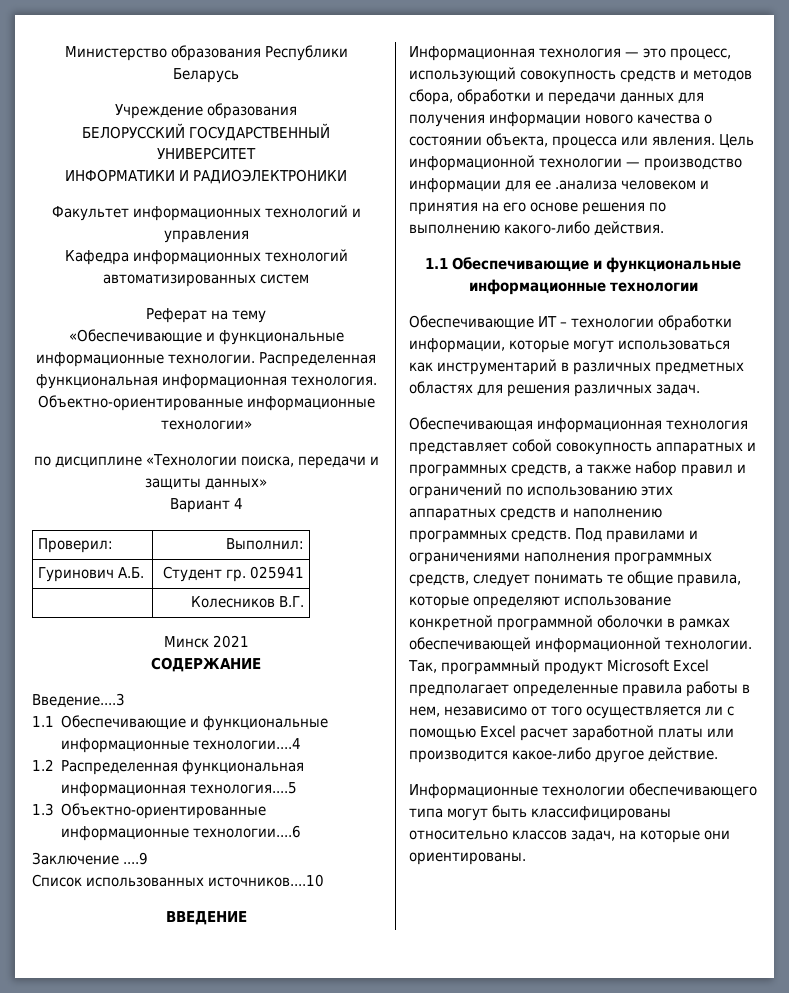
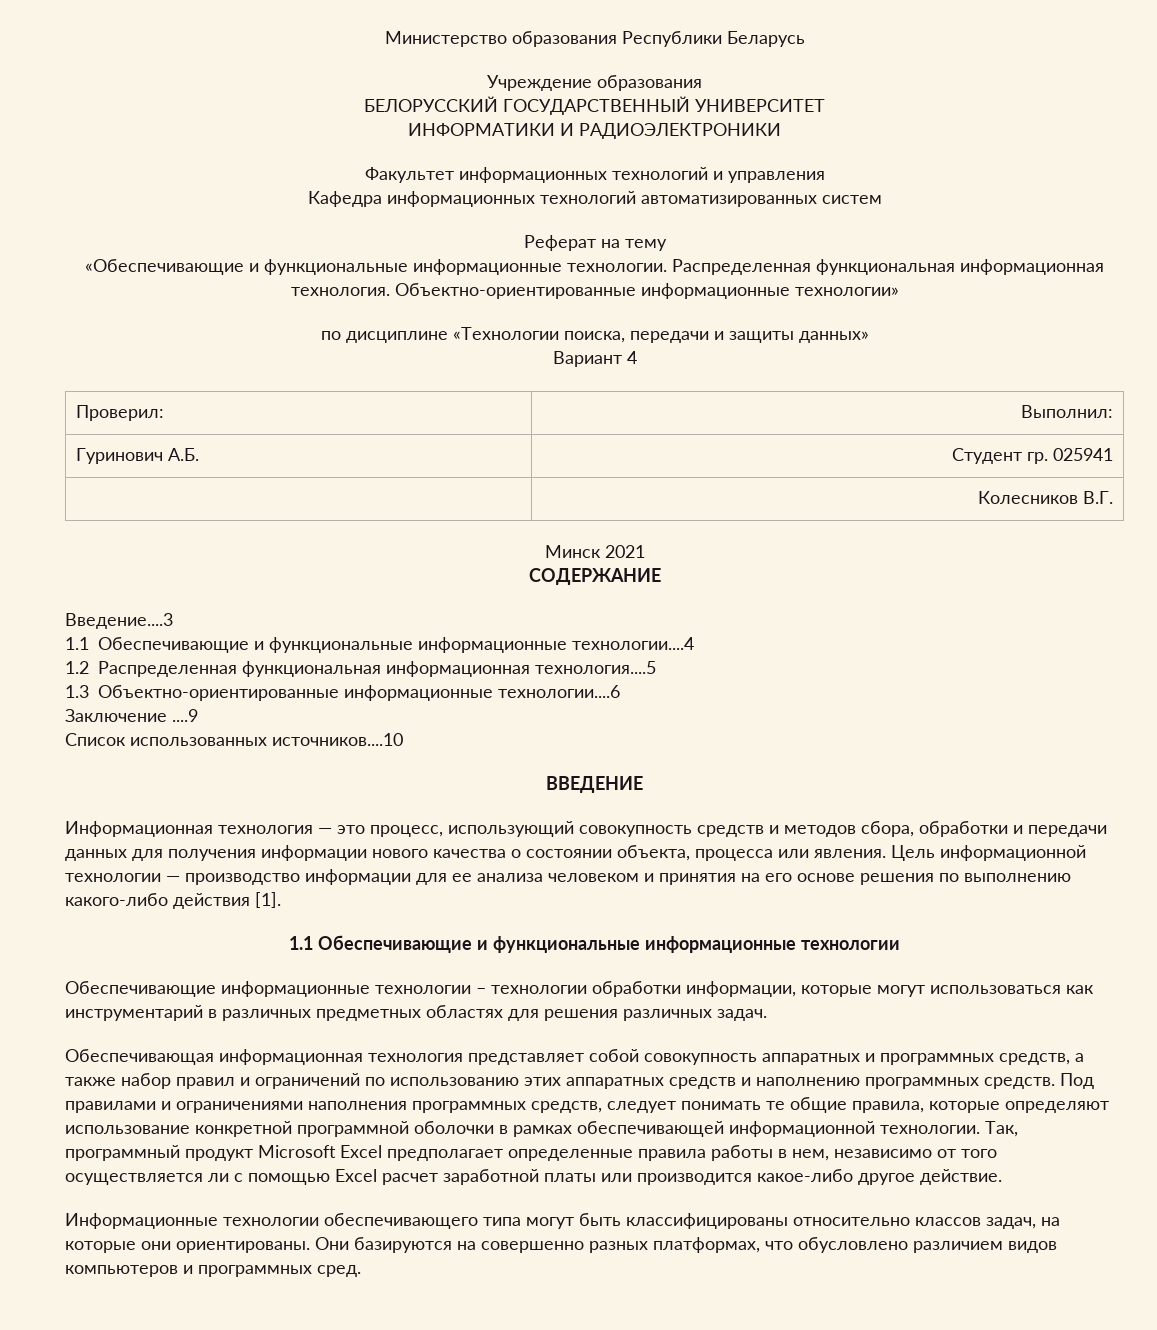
[555,180,617,190] .анализа -> [477,873,543,882] анализа
[594,221,664,236] действия. -> [173,892,281,909] действия [1].
[538,316,557,327] ИТ -> [221,981,471,997] информационные технологии
(526, 858) none -> [315,1237,1057,1253] [65,1265,361,1277] Они базируются на совершенно разных платформах, что обусловлено различием видов компьютеров и программных сред.

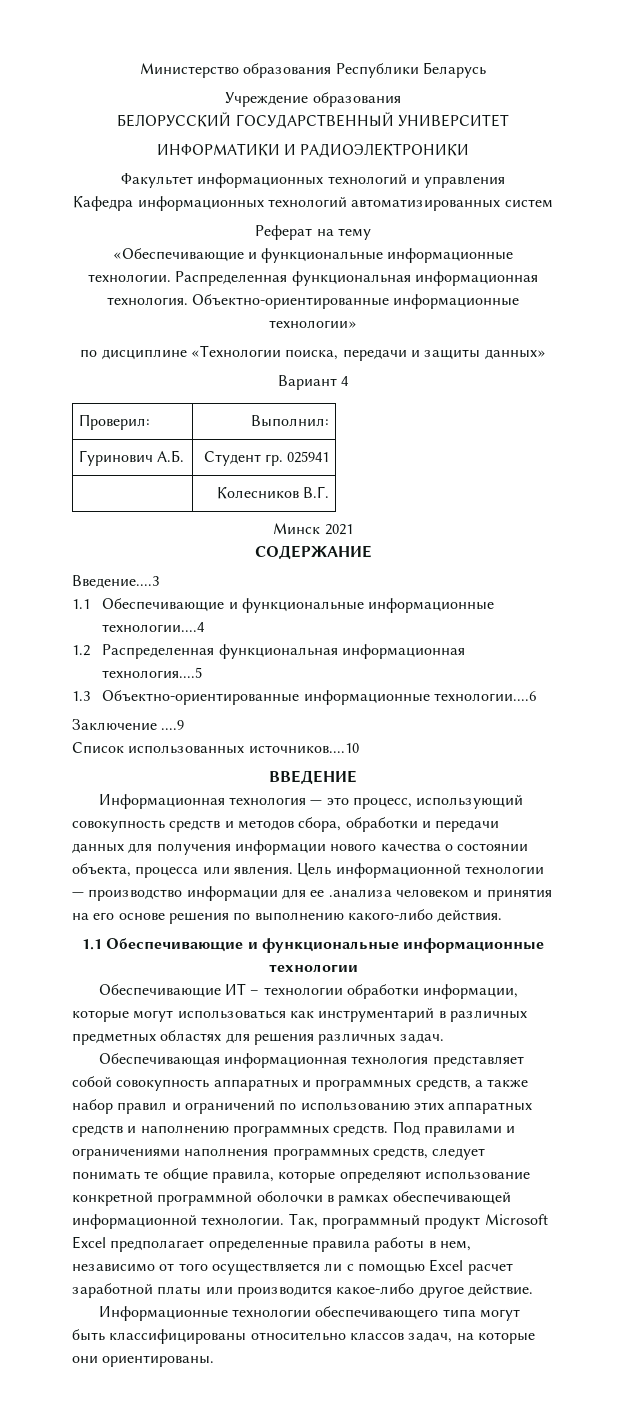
[477,873,543,882] анализа -> [328,889,392,897] .анализа
[173,892,281,909] действия [1]. -> [437,910,503,923] действия.
[221,981,471,997] информационные технологии -> [224,983,246,995] ИТ
[315,1237,1057,1253] [65,1265,361,1277] Они базируются на совершенно разных платформах, что обусловлено различием видов компьютеров и программных сред. -> (215, 1361) none

